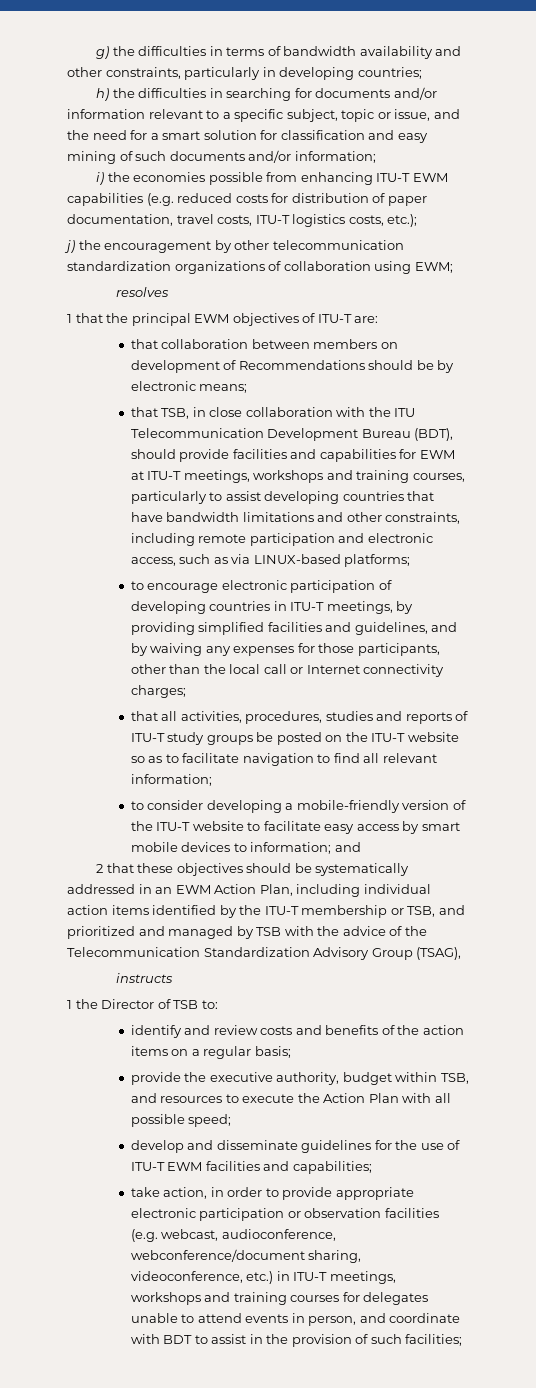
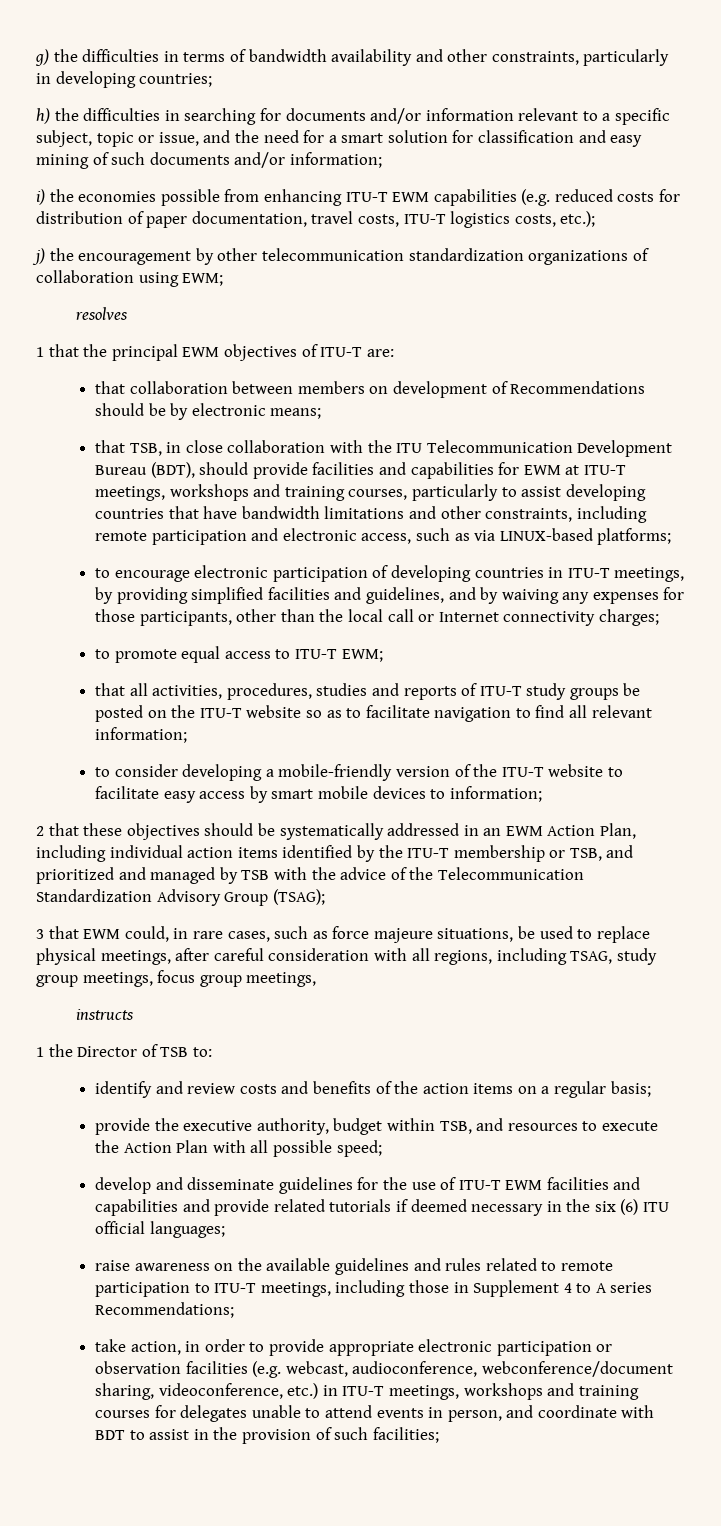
(186, 691) none -> [94,646,383,663] // to promote equal access to ITU-T EWM;
[334,842,361,852] and -> (542, 794) none
[416,947,462,960] (TSAG), -> [272,889,325,905] [36,926,650,943] [36,948,657,965] [36,970,317,987] (TSAG); // 3 that EWM could, in rare cases, such as force majeure situations, be used to replace physical meetings, after careful consideration with all regions, including TSAG, study group meetings, focus group meetings,
[292,1161,372,1174] capabilities; -> [94,1199,670,1216] [94,1221,225,1238] [94,1258,613,1275] [94,1280,653,1297] [94,1302,234,1318] capabilities and provide related tutorials if deemed necessary in the six (6) ITU official languages; // raise awareness on the available guidelines and rules related to remote participation to ITU-T meetings, including those in Supplement 4 to A series Recommendations;

